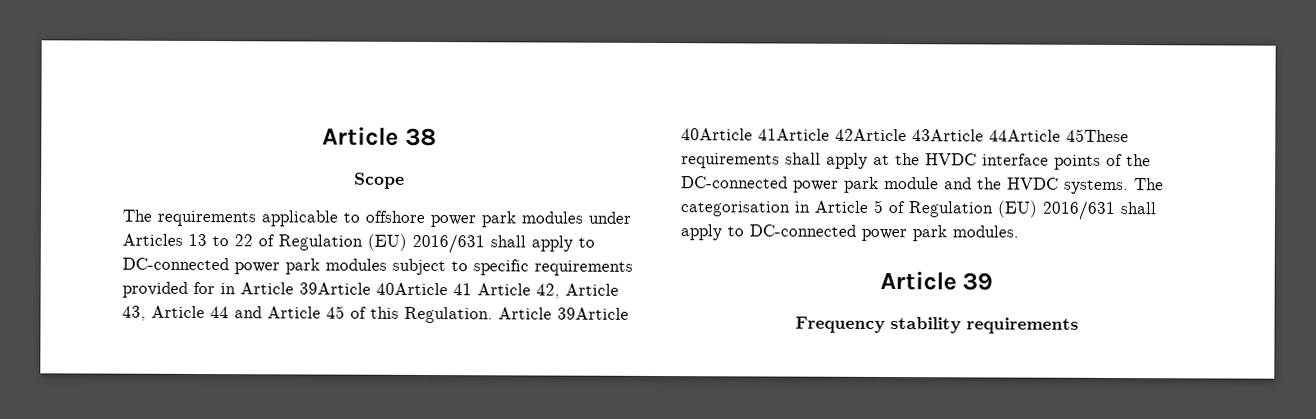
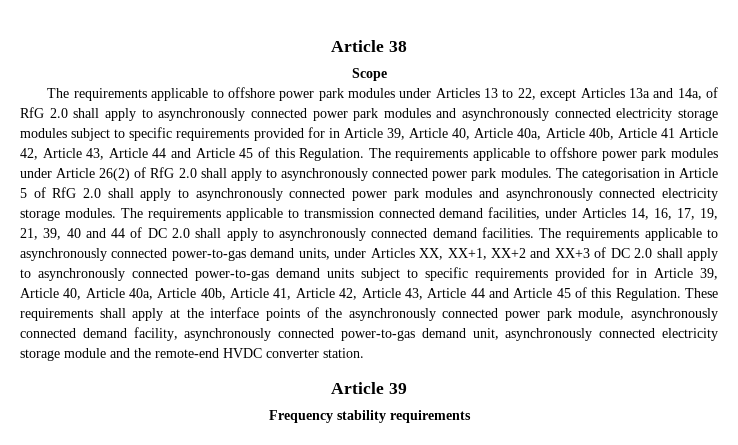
[234,233,595,254] [122,257,633,276] [122,281,448,298] 22 of Regulation (EU) 2016/631 shall apply to DC-connected power park modules subject to specific requirements provided for in Article 39Article 40Article -> [517,87,718,101] [20,107,718,121] [20,127,657,141] 22, except Articles 13a and 14a, of RfG 2.0 shall apply to asynchronously connected power park modules and asynchronously connected electricity storage modules subject to specific requirements provided for in Article 39, Article 40, Article 40a, Article 40b, Article
[498,307,629,320] [681,128,1129,143] [681,152,1151,170] [681,176,1129,195] Article 39Article 40Article 41Article 42Article 43Article 44Article 45These requirements shall apply at the HVDC interface points of the DC-connected power park module and the HVDC systems. -> [368,147,718,161] [20,167,552,181] The requirements applicable to offshore power park modules under Article 26(2) of RfG 2.0 shall apply to asynchronously connected power park modules.
[908,200,1157,220] [680,224,1019,242] Regulation (EU) 2016/631 shall apply to DC-connected power park modules. -> [52,187,718,201] [20,207,718,221] [20,227,719,241] [20,247,718,261] [20,267,718,281] [20,287,719,301] [20,307,718,321] [20,327,718,341] [20,348,364,361] RfG 2.0 shall apply to asynchronously connected power park modules and asynchronously connected electricity storage modules. The requirements applicable to transmission connected demand facilities, under Articles 14, 16, 17, 19, 21, 39, 40 and 44 of DC 2.0 shall apply to asynchronously connected demand facilities. The requirements applicable to asynchronously connected power-to-gas demand units, under Articles XX, XX+1, XX+2 and XX+3 of DC 2.0 shall apply to asynchronously connected power-to-gas demand units subject to specific requirements provided for in Article 39, Article 40, Article 40a, Article 40b, Article 41, Article 42, Article 43, Article 44 and Article 45 of this Regulation. These requirements shall apply at the interface points of the asynchronously connected power park module, asynchronously connected demand facility, asynchronously connected power-to-gas demand unit, asynchronously connected electricity storage module and the remote-end HVDC converter station.

